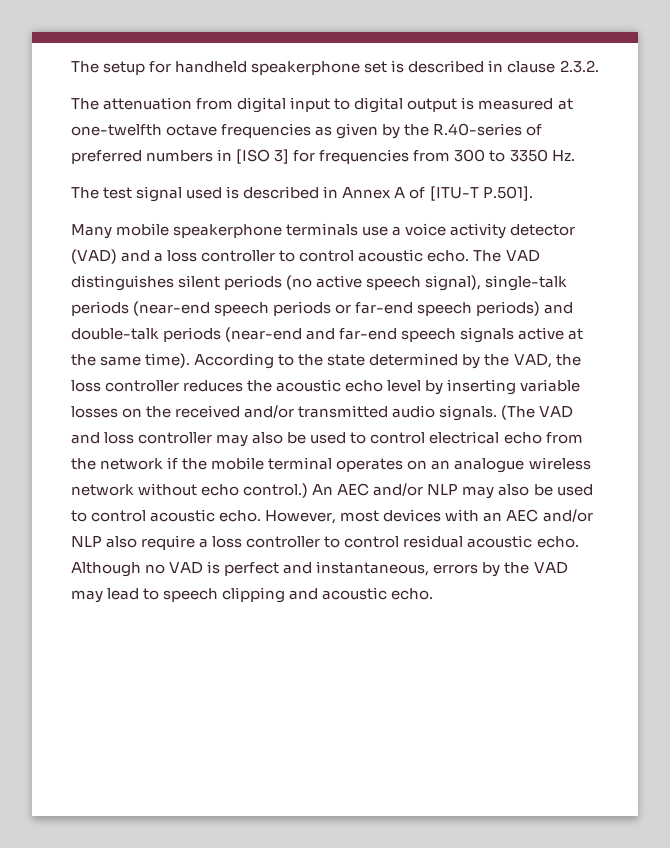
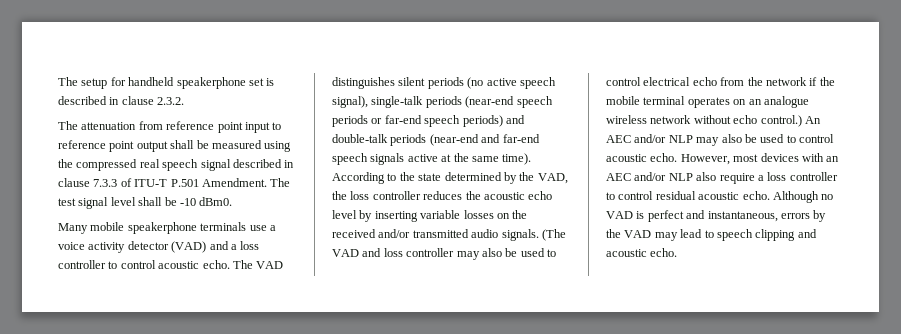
[237,97,573,113] [71,123,543,139] [71,149,575,164] [71,186,533,202] digital input to digital output is measured at one-twelfth octave frequencies as given by the R.40-series of preferred numbers in [ISO 3] for frequencies from 300 to 3350 Hz. // The test signal used is described in Annex A of [ITU-T P.501]. -> [166,121,282,133] [58,140,292,152] [58,159,295,171] [58,178,291,187] [58,197,233,209] reference point input to reference point output shall be measured using the compressed real speech signal described in clause 7.3.3 of ITU-T P.501 Amendment. The test signal level shall be -10 dBm0.

